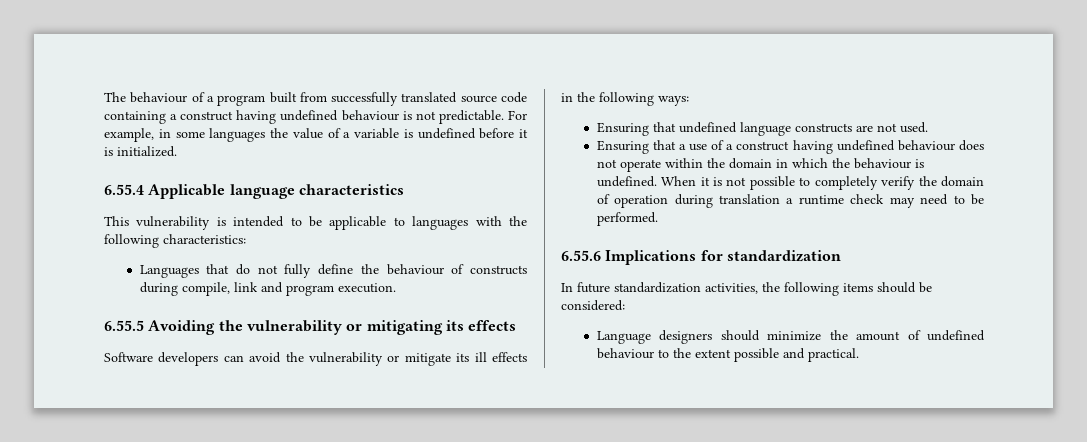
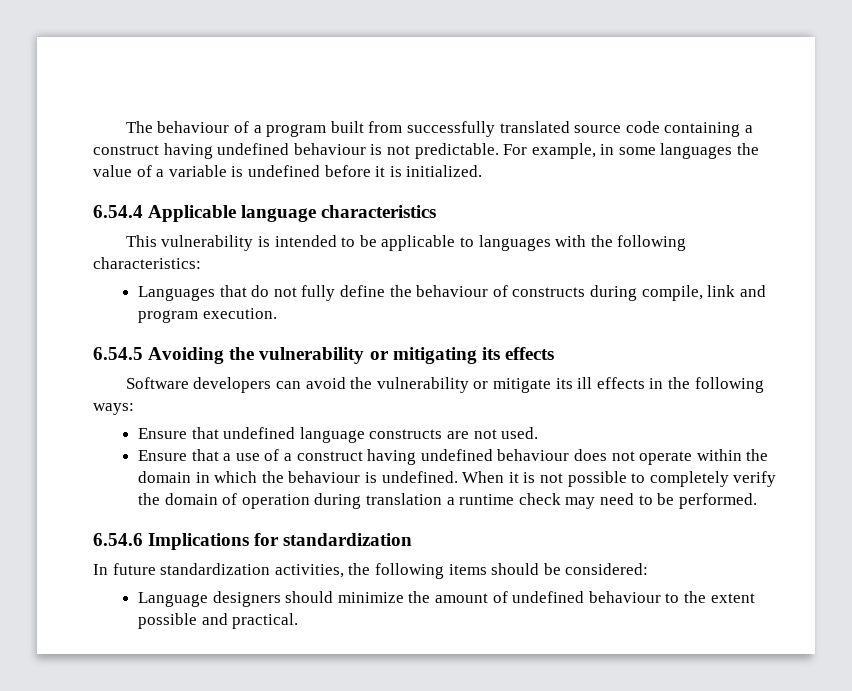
[104,184,144,195] 6.55.4 -> [93,205,143,218] 6.54.4
[104,320,144,331] 6.55.5 -> [93,347,143,360] 6.54.5
[596,122,649,136] Ensuring -> [138,428,188,439] Ensure
[596,140,649,154] Ensuring -> [138,450,188,461] Ensure
[561,250,601,261] 6.55.6 -> [93,533,143,546] 6.54.6

